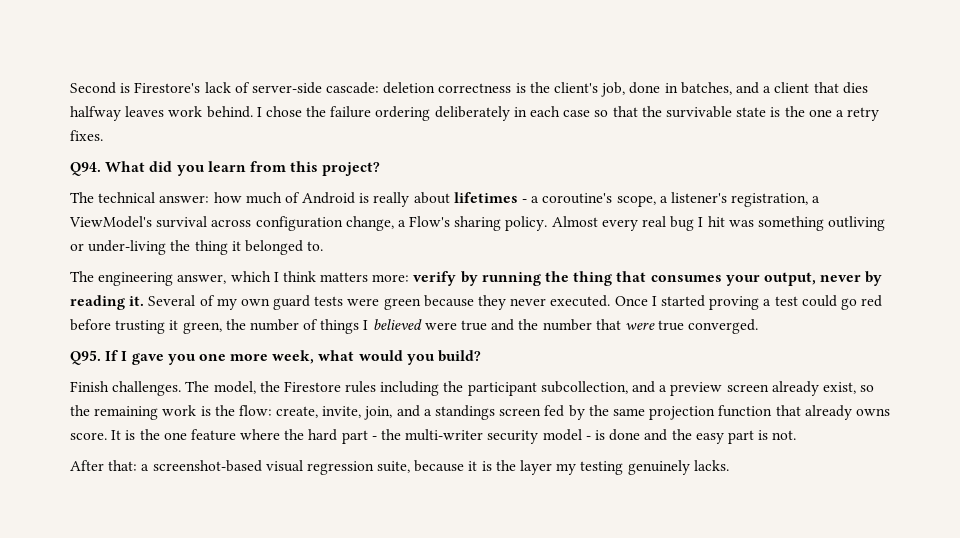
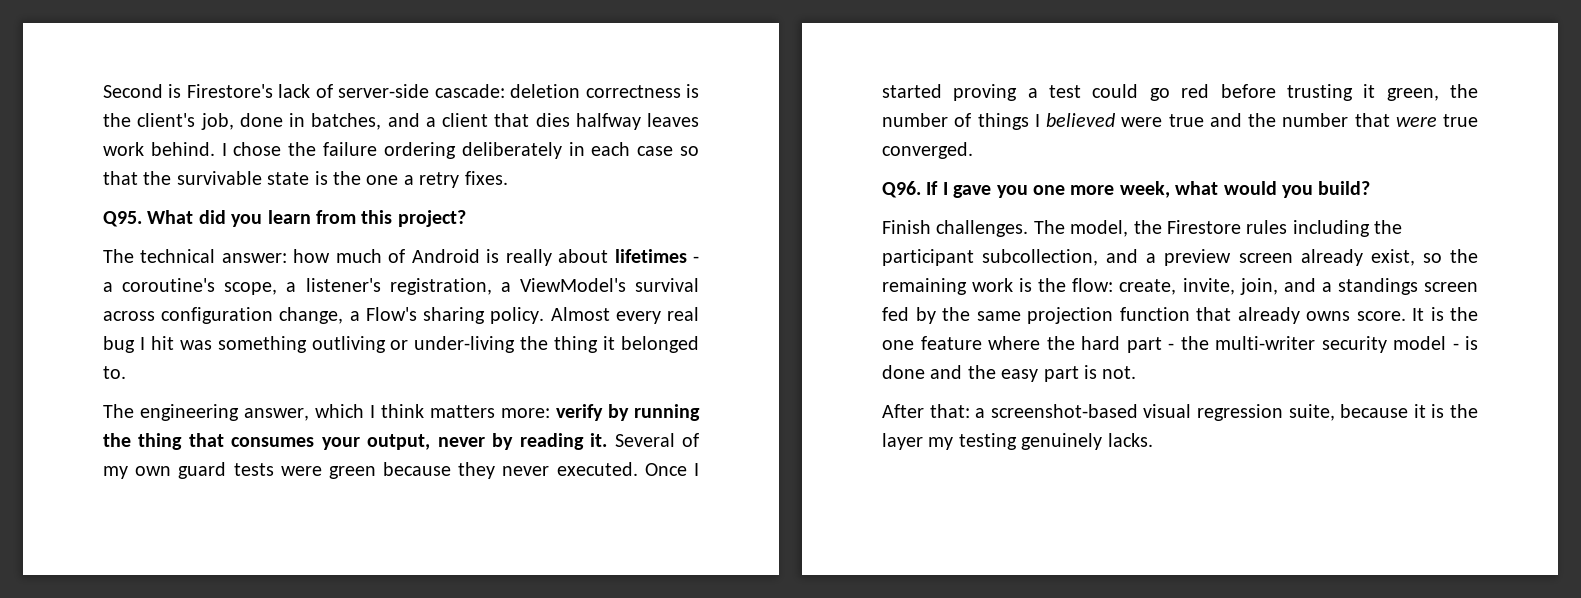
[70,162,101,176] Q94. -> [103,211,142,227] Q95.
[70,350,101,365] Q95. -> [882,181,921,198] Q96.

